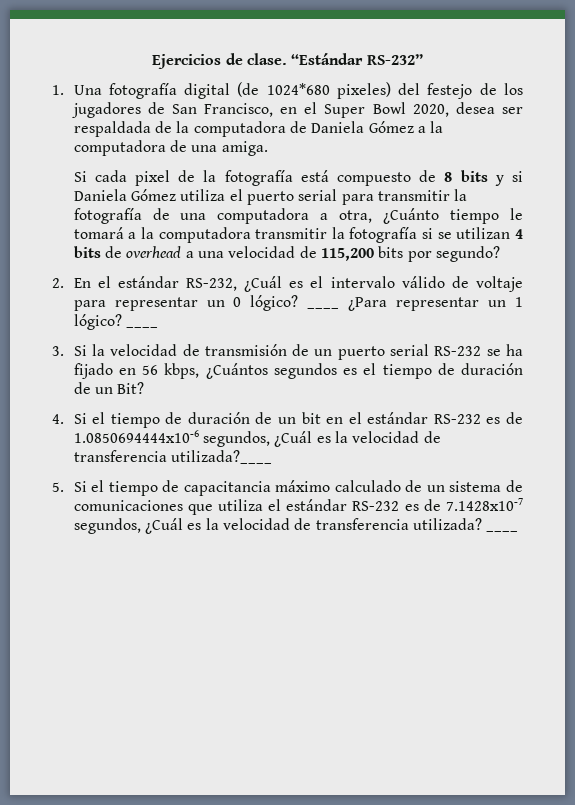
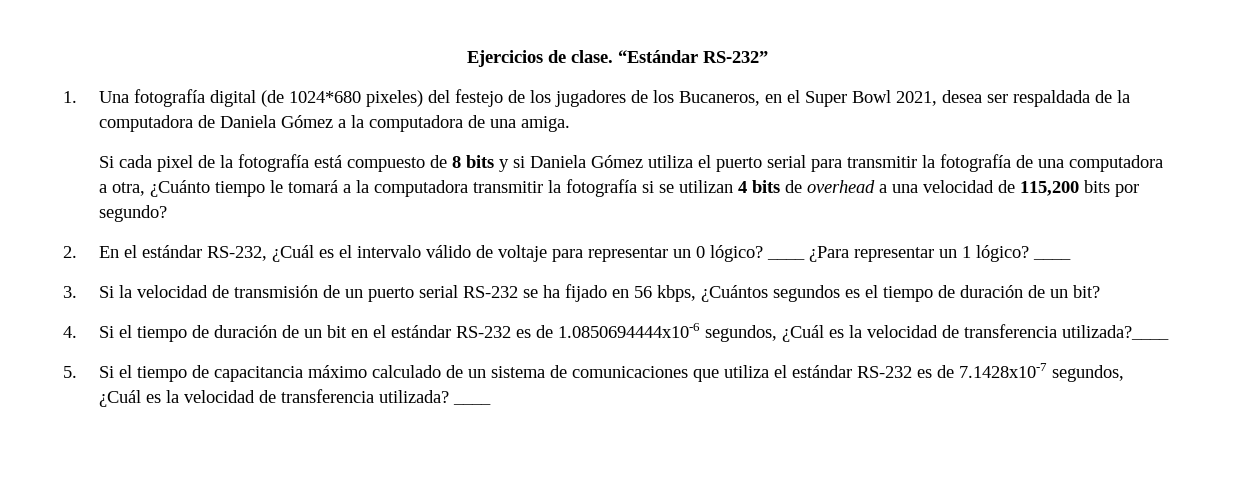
[171,103,274,117] San Francisco, -> [653,90,761,106] los Bucaneros,
[412,104,449,117] 2020, -> [896,91,938,106] 2021,
[117,382,145,394] Bit? -> [1073,285,1101,298] bit?

